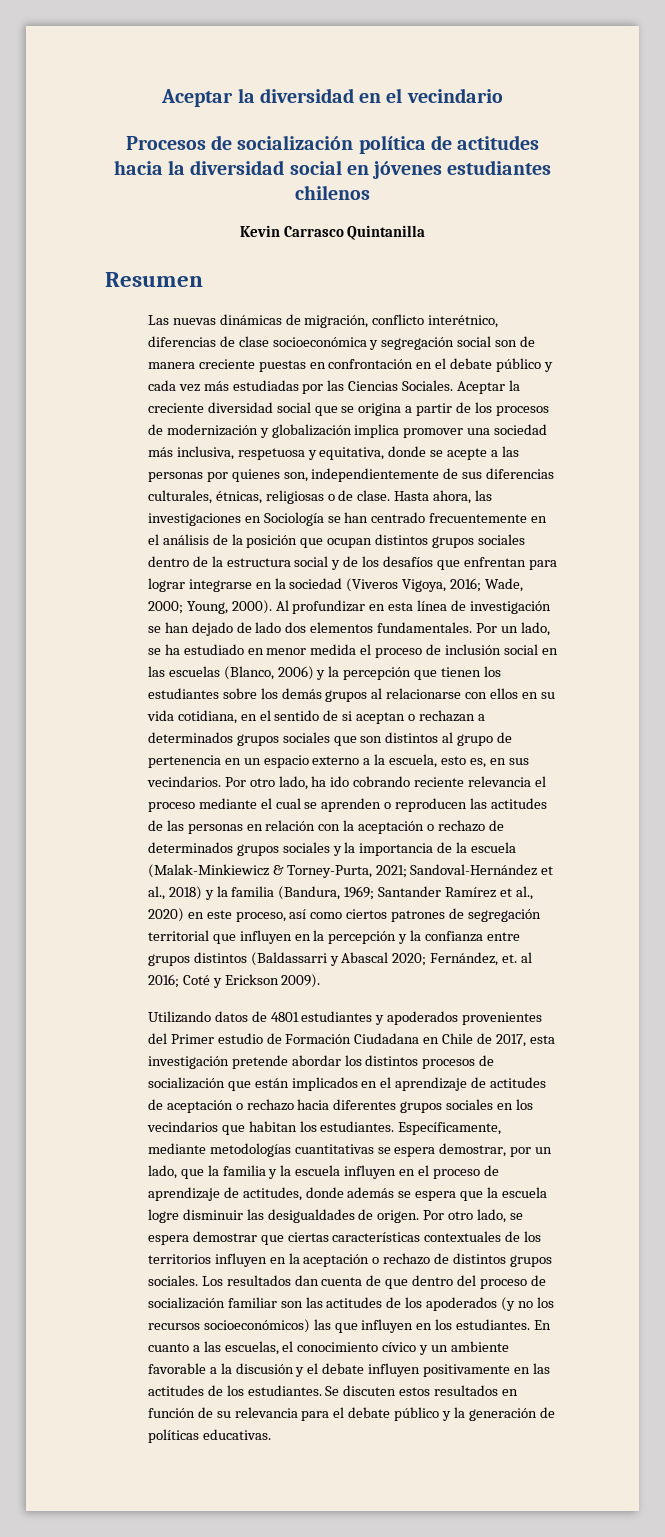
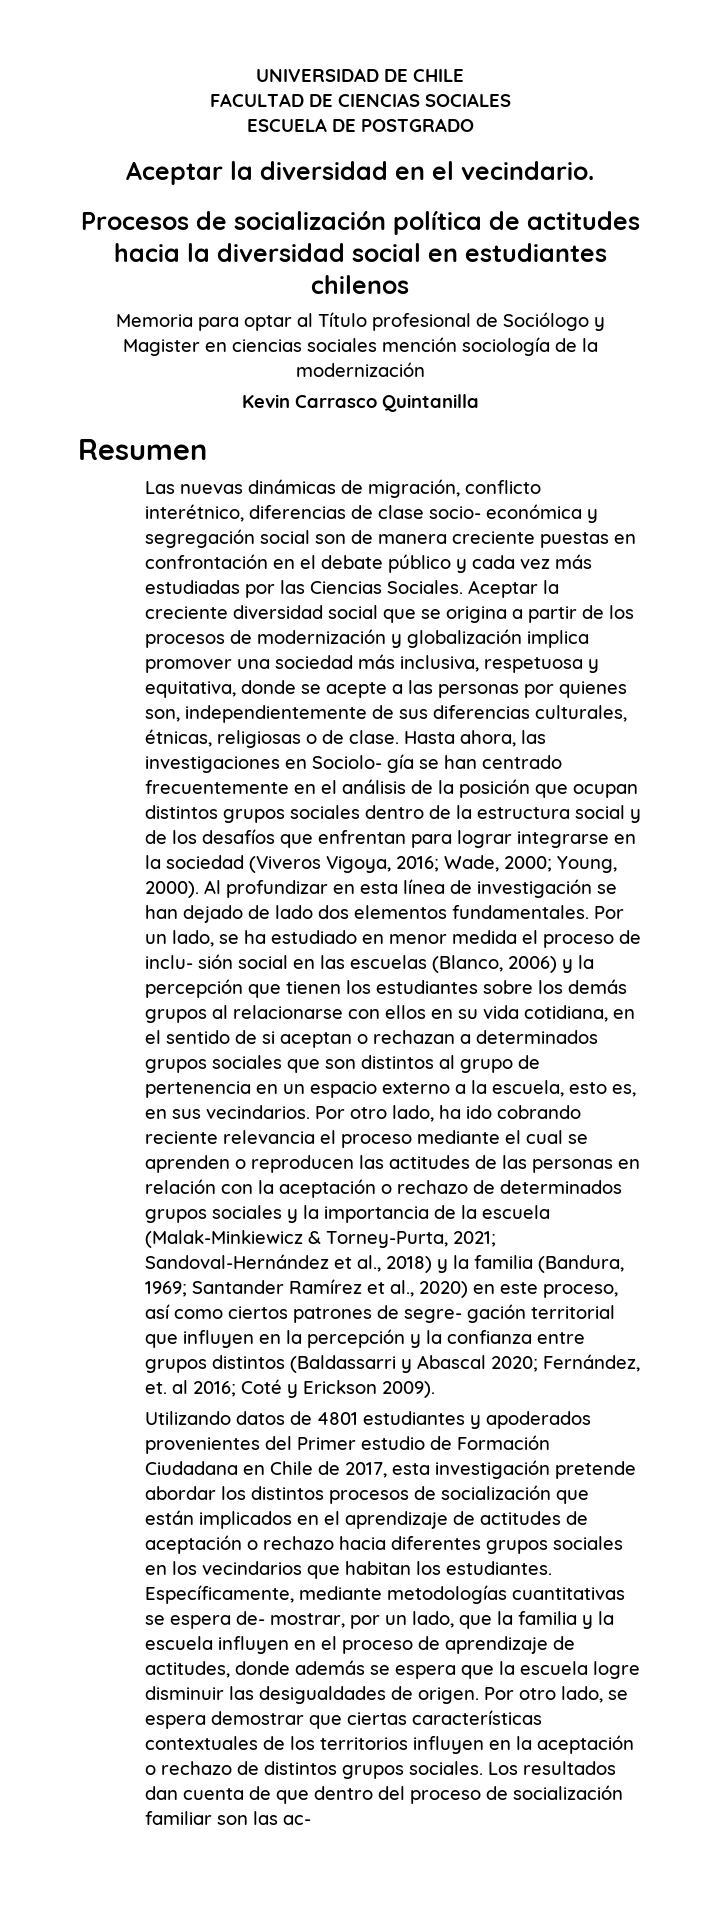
(161, 98) none -> [256,68,464,82] [209,93,511,107] [246,118,474,132] UNIVERSIDAD DE CHILE // FACULTAD DE CIENCIAS SOCIALES // ESCUELA DE POSTGRADO //
[406,88,503,103] vecindario -> [461,161,594,180] vecindario.
[372,161,443,179] jóvenes -> (458, 255) none
(370, 192) none -> [115,312,605,331] [122,337,598,356] [295,362,425,377] // Memoria para optar al Título profesional de Sociólogo y Magister en ciencias sociales mención sociología de la modernización
[272,337,367,347] socioeconómica -> [429,504,583,519] socio- económica
[263,512,324,526] Sociología -> [312,754,415,773] Sociolo- gía
[445,644,502,655] inclusión -> [145,954,234,969] inclu- sión
[468,909,542,922] segregación -> [404,1304,527,1323] segre- gación
[439,1143,507,1157] demostrar, -> [236,1611,346,1628] de- mostrar,
[326,1297,554,1311] [147,1319,552,1333] [147,1341,510,1355] [147,1363,550,1377] [147,1385,519,1396] [147,1407,555,1421] [147,1429,271,1443] actitudes de los apoderados (y no los recursos socioeconómicos) las que influyen en los estudiantes. En cuanto a las escuelas, el conocimiento cívico y un ambiente favorable a la discusión y el debate influyen positivamente en las actitudes de los estudiantes. Se discuten estos resultados en función de su relevancia para el debate público y la generación de políticas educativas. -> [283,1815,312,1825] ac-

